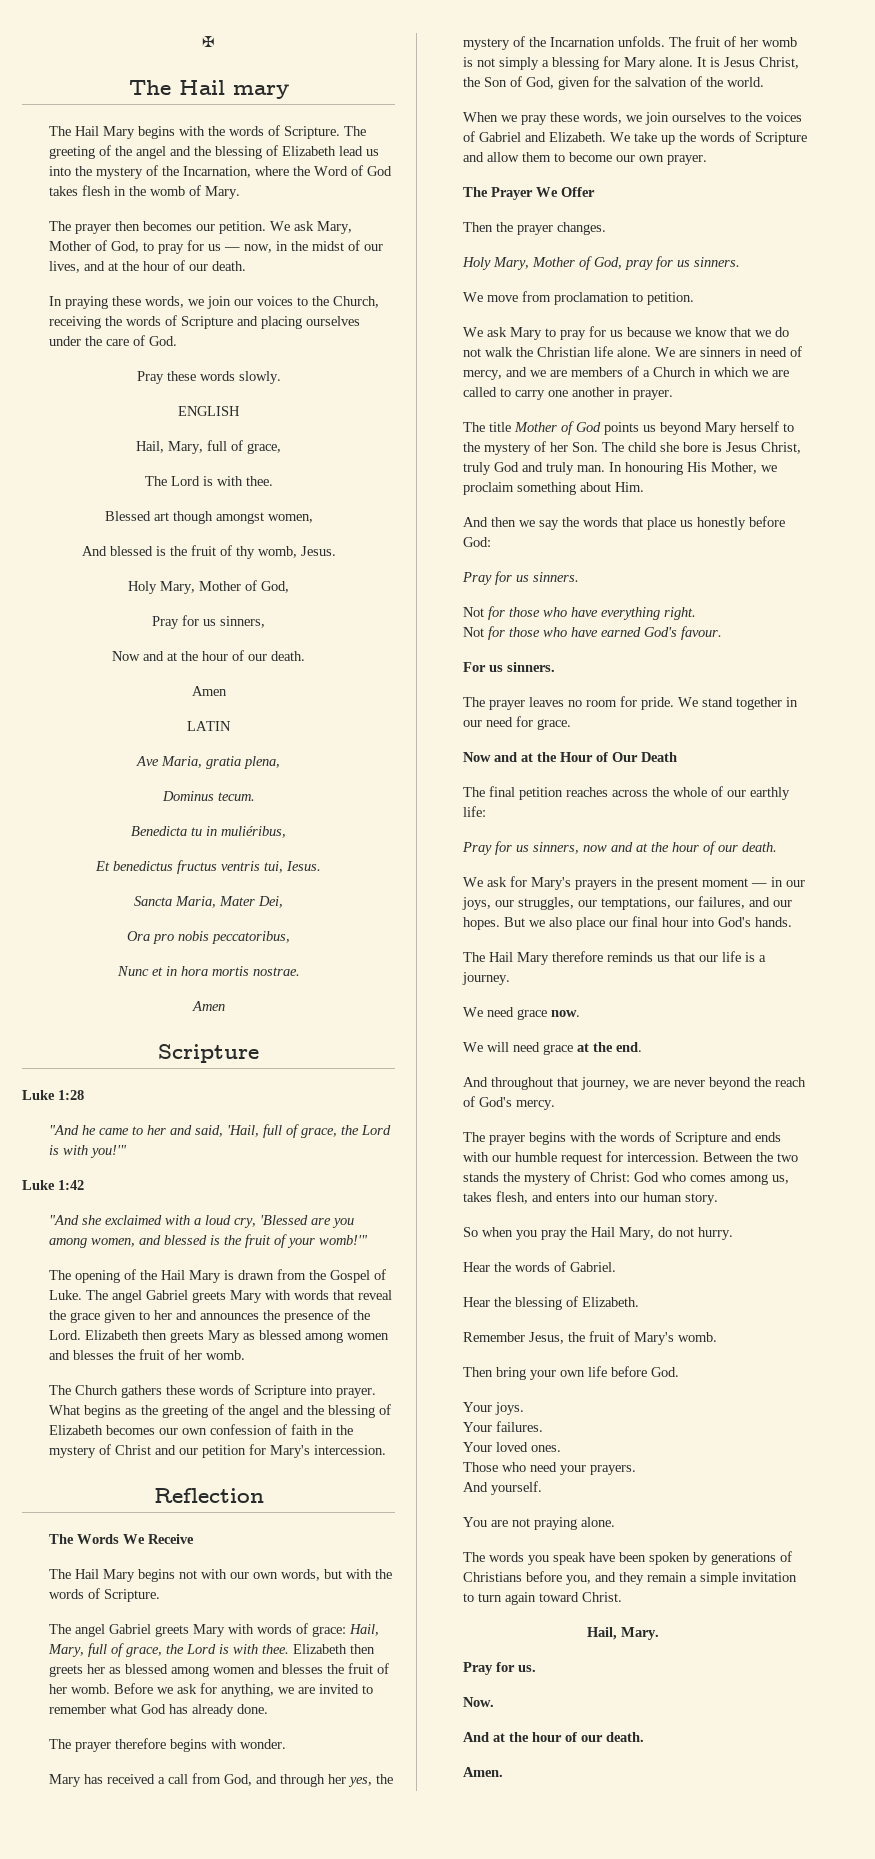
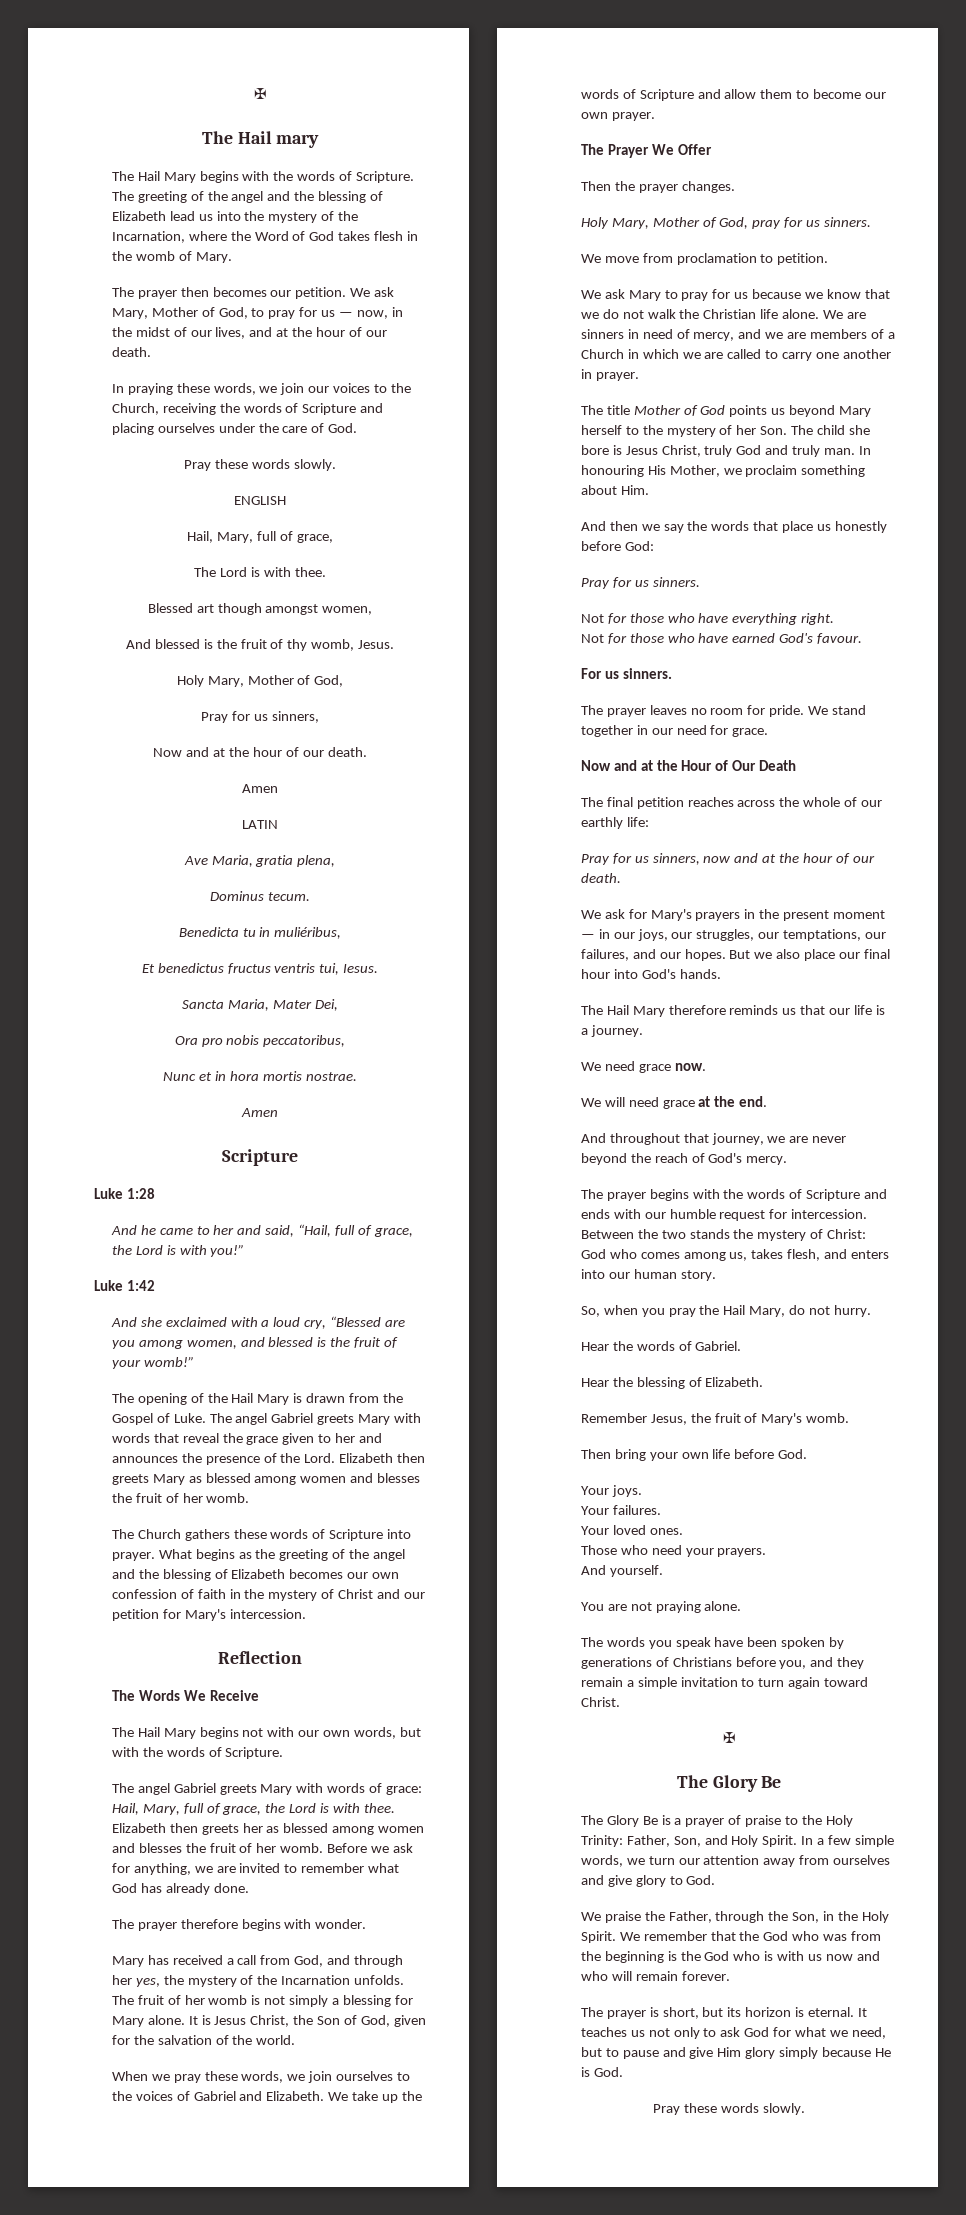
[49,1125,80,1135] "And -> [110,1225,137,1235] And
[227,1124,392,1138] [49,1145,128,1158] 'Hail, full of grace, the Lord is with you!'" -> [298,1224,413,1237] [111,1244,245,1257] “Hail, full of grace, the Lord is with you!”
[49,1215,80,1225] "And -> [110,1317,137,1327] And
[260,1215,309,1225] 'Blessed -> [330,1316,382,1327] “Blessed
[319,1235,369,1245] womb!'" -> [143,1356,194,1367] womb!”
[463,1227,479,1237] So -> [580,1306,600,1317] So,
[586,1627,659,1640] [463,1662,537,1675] [463,1697,495,1707] [463,1732,645,1742] [463,1767,504,1777] Hail, Mary. // Pray for us. // Now. // And at the hour of our death. // Amen. -> [722,1732,736,1743] [676,1775,782,1792] [580,1815,853,1827] [580,1835,895,1847] [580,1855,891,1867] [580,1875,716,1887] [580,1911,890,1923] [580,1931,882,1943] [580,1951,880,1963] [580,1971,730,1981] [580,2007,868,2019] [580,2027,886,2039] [580,2047,892,2059] [580,2067,623,2077] [653,2103,805,2115] ✠ // The Glory Be // The Glory Be is a prayer of praise to the Holy Trinity: Father, Son, and Holy Spirit. In a few simple words, we turn our attention away from ourselves and give glory to God. // We praise the Father, through the Son, in the Holy Spirit. We remember that the God who was from the beginning is the God who is with us now and who will remain forever. // The prayer is short, but its horizon is eternal. It teaches us not only to ask God for what we need, but to pause and give Him glory simply because He is God. // Pray these words slowly.

